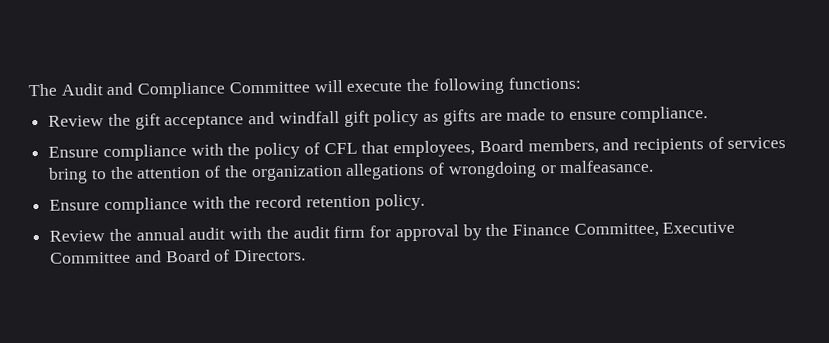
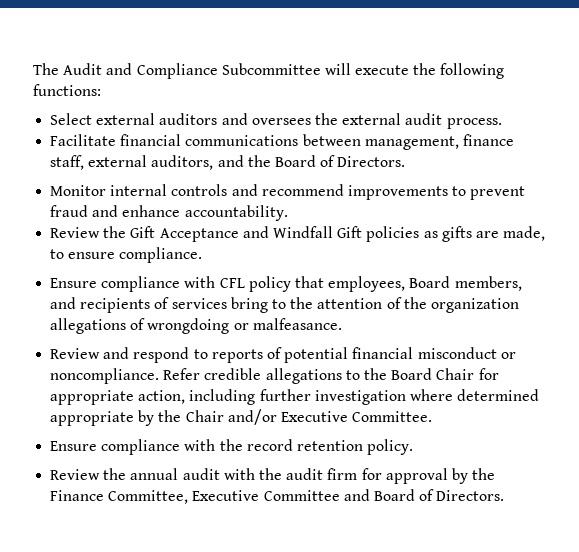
[228,81,310,94] Committee -> [221,63,321,75] Subcommittee
[48,109,420,130] Review the gift acceptance and windfall gift policy -> [50,113,502,129] [50,134,514,150] [50,155,406,170] [50,184,526,200] [50,205,288,221] [50,226,420,242] Select external auditors and oversees the external audit process. // Facilitate financial communications between management, finance staff, external auditors, and the Board of Directors. // Monitor internal controls and recommend improvements to prevent fraud and enhance accountability. // Review the Gift Acceptance and Windfall Gift policies
[506,108,547,121] made -> [503,226,546,241] made,
[227,142,358,160] the policy of CFL -> [219,276,291,292] CFL policy
(655, 166) none -> [50,347,516,363] [50,368,499,384] [50,389,540,405] [50,409,433,426] // Review and respond to reports of potential financial misconduct or noncompliance. Refer credible allegations to the Board Chair for appropriate action, including further investigation where determined appropriate by the Chair and/or Executive Committee.

